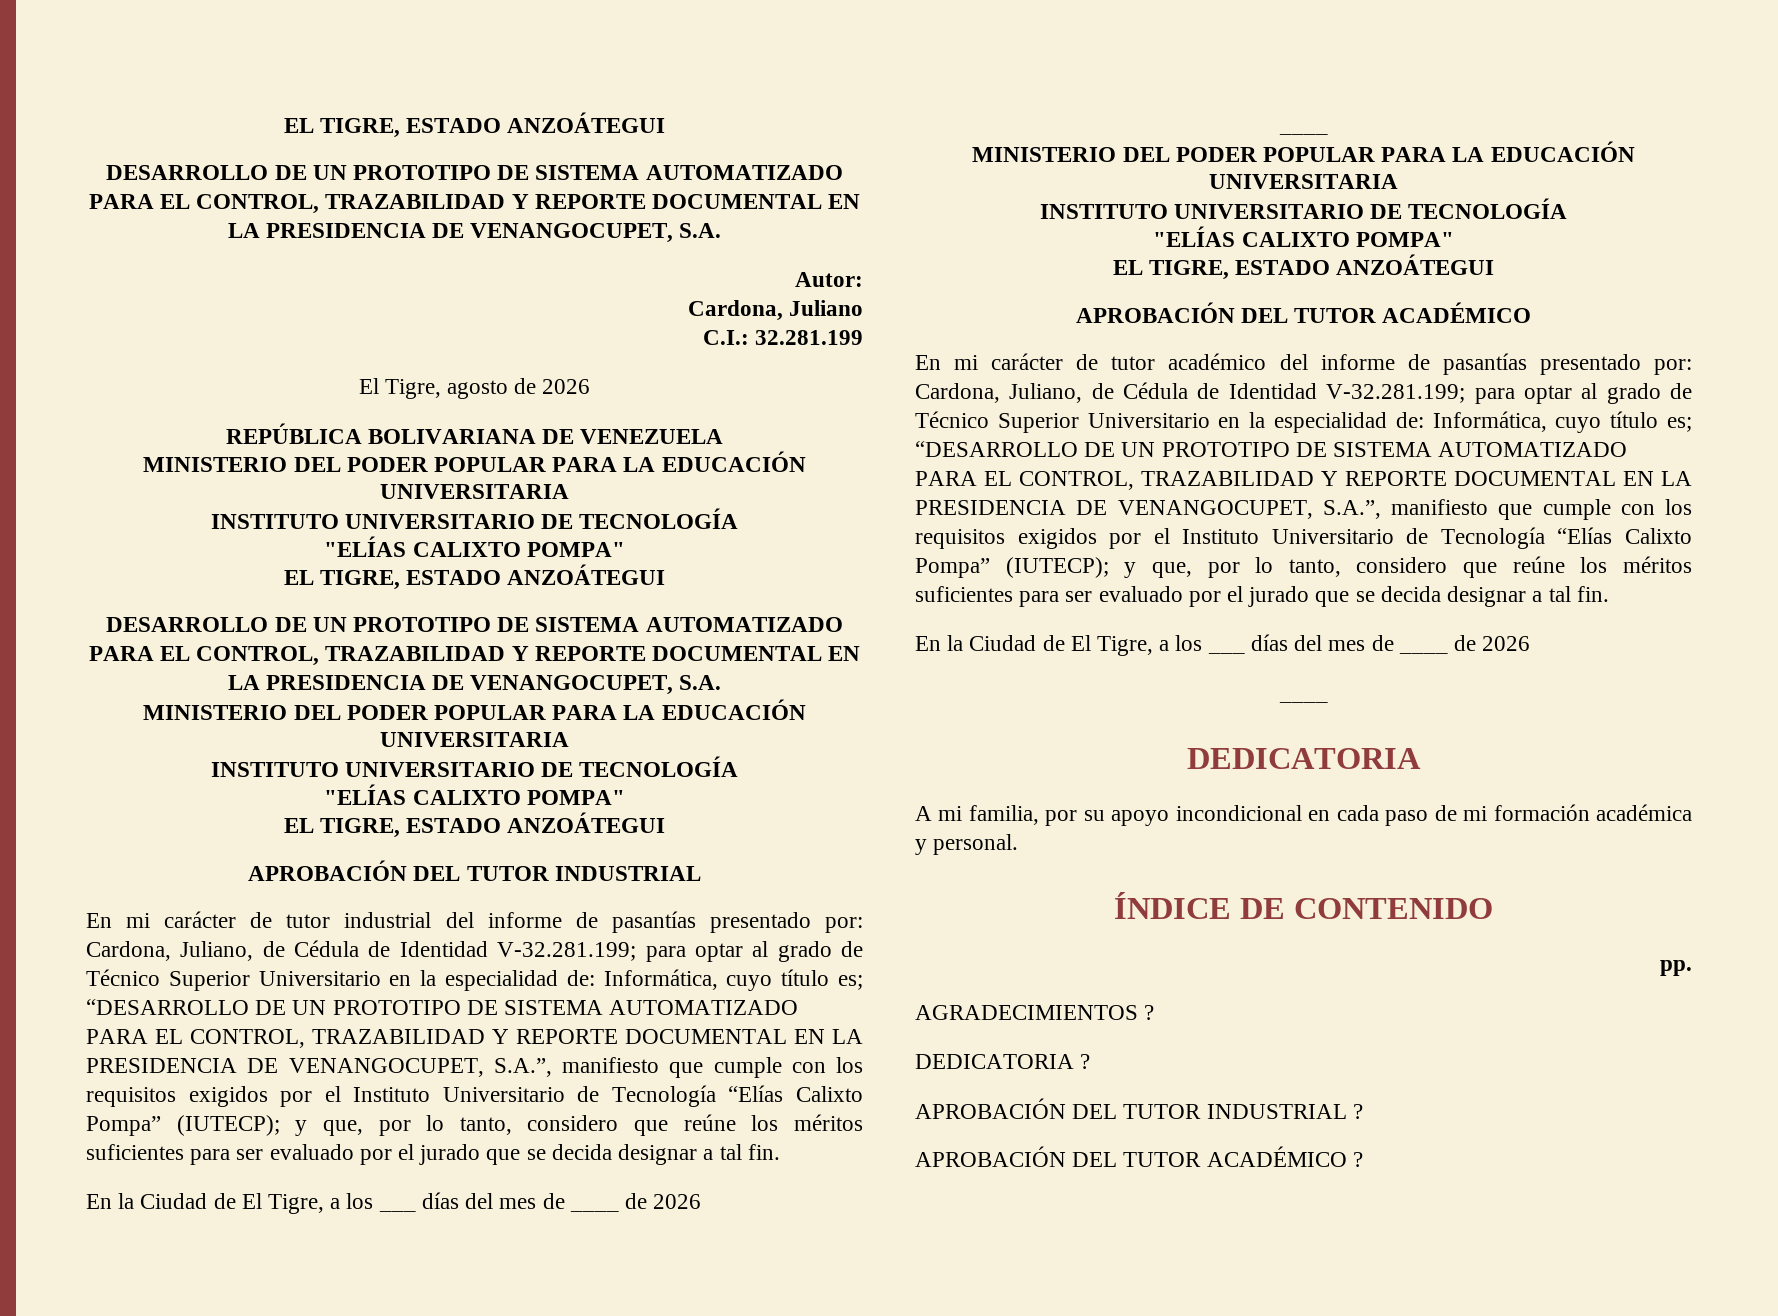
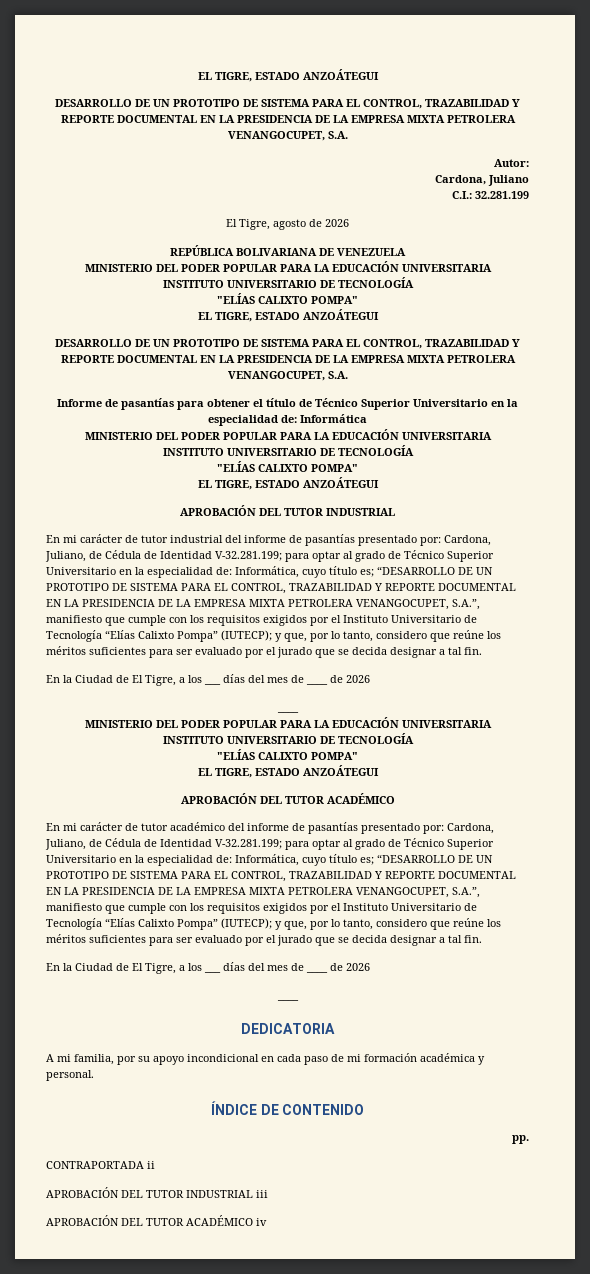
[645,165,843,180] AUTOMATIZADO -> (310, 103) none
(464, 230) none -> [332,115,516,123] LA EMPRESA MIXTA PETROLERA
[645,617,843,632] AUTOMATIZADO -> (310, 343) none
[470,675,722,695] VENANGOCUPET, S.A. -> [332,355,516,363] [227,371,348,381] [57,398,518,410] [208,414,367,426] LA EMPRESA MIXTA PETROLERA VENANGOCUPET, S.A. // Informe de pasantías para obtener el título de Técnico Superior Universitario en la especialidad de: Informática
[609,1000,799,1015] AUTOMATIZADO -> (178, 587) none
(279, 1065) none -> [176,599,353,607] LA EMPRESA MIXTA PETROLERA
[1438,442,1628,457] AUTOMATIZADO -> (178, 875) none
(1108, 507) none -> [176,887,353,895] LA EMPRESA MIXTA PETROLERA
[915,1005,1155,1020] [915,1054,1091,1069] [915,1098,1363,1119] [915,1146,1363,1167] AGRADECIMIENTOS ? // DEDICATORIA ? // APROBACIÓN DEL TUTOR INDUSTRIAL ? // APROBACIÓN DEL TUTOR ACADÉMICO ? -> [46,1161,155,1169] [46,1187,268,1198] [46,1215,267,1226] CONTRAPORTADA ii // APROBACIÓN DEL TUTOR INDUSTRIAL iii // APROBACIÓN DEL TUTOR ACADÉMICO iv

